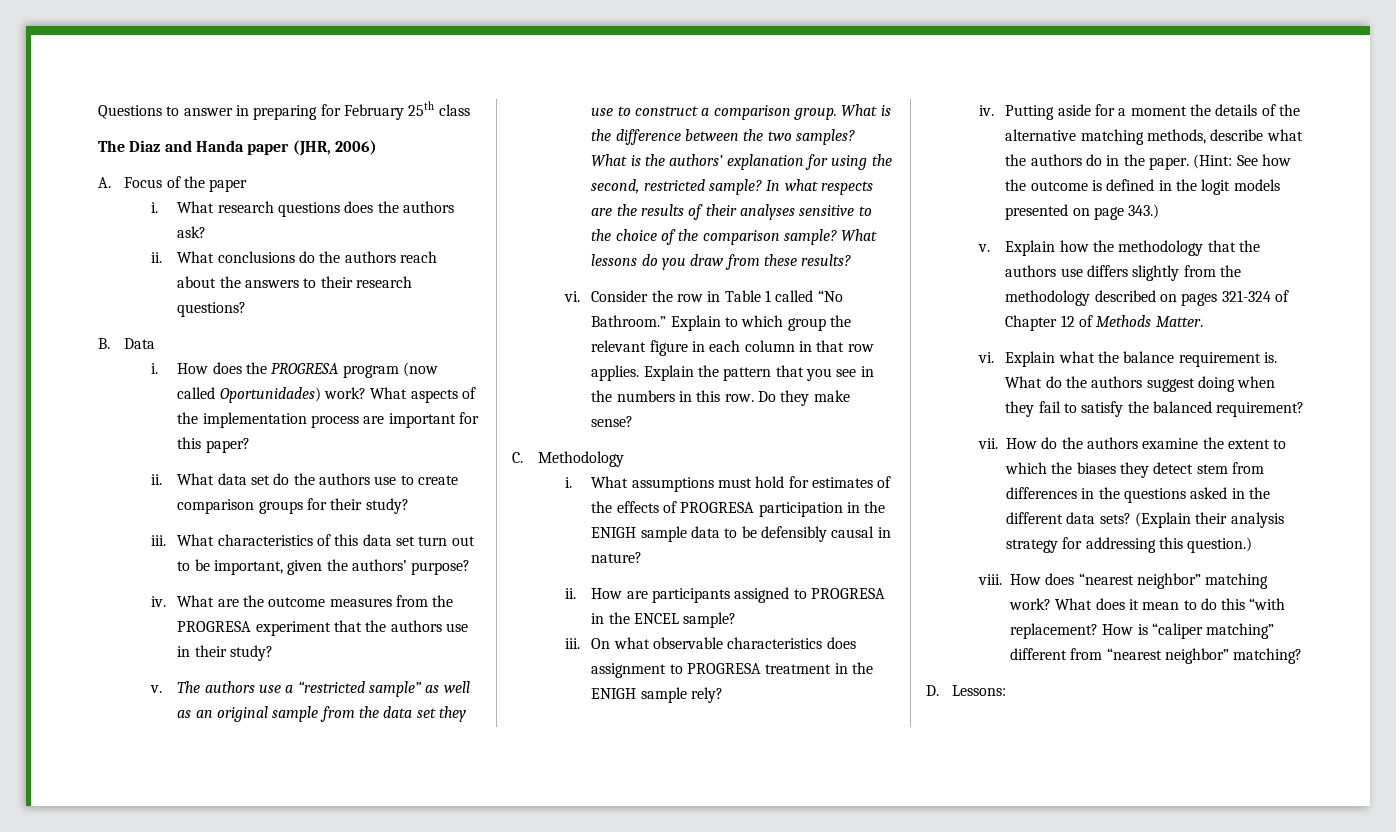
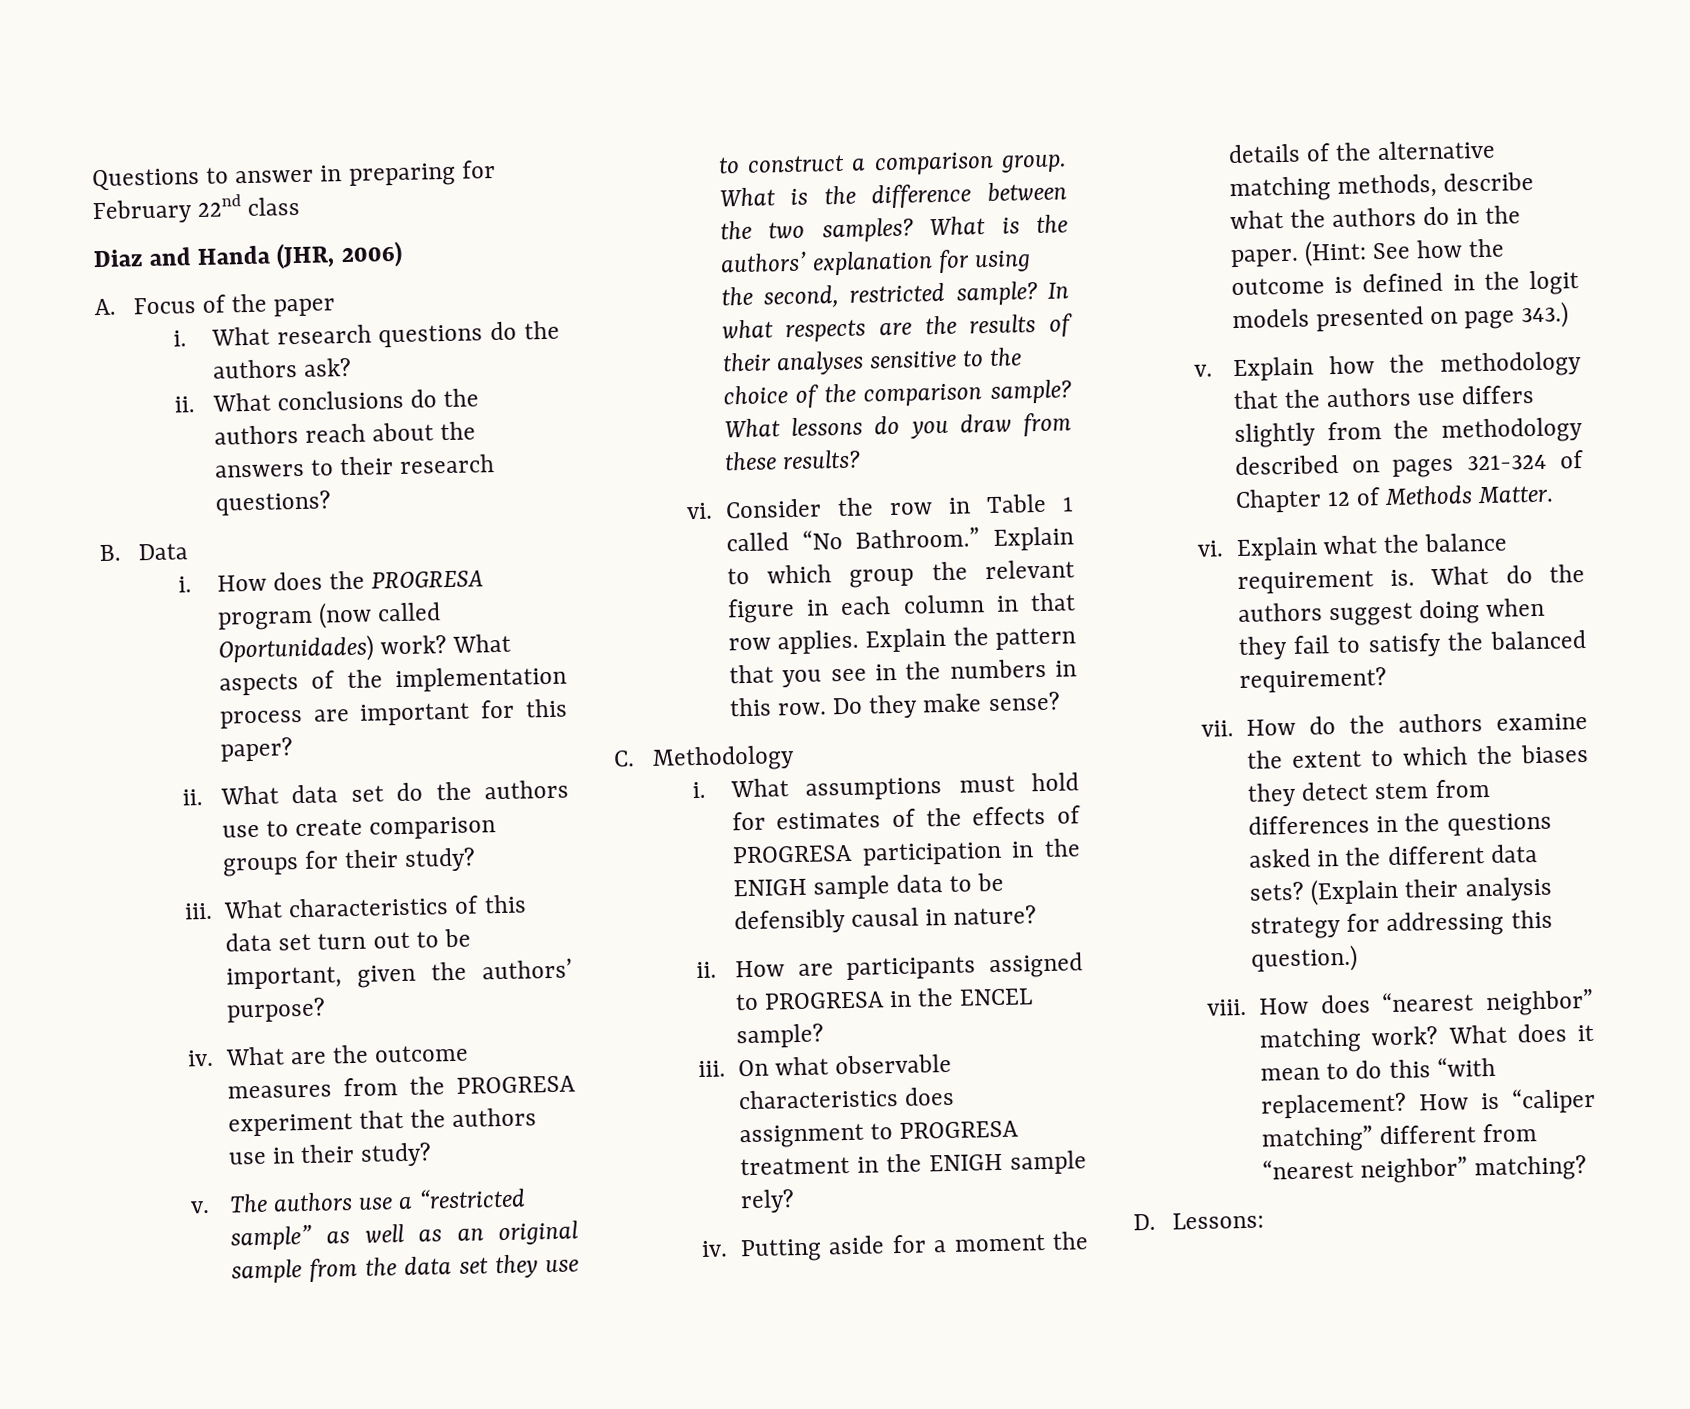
[408,101,435,116] 25th -> [197,194,242,217] 22nd
[98,140,125,152] The -> (301, 206) none
[247,143,290,155] paper -> (271, 255) none
[344,201,374,213] does -> [490,321,518,341] do

